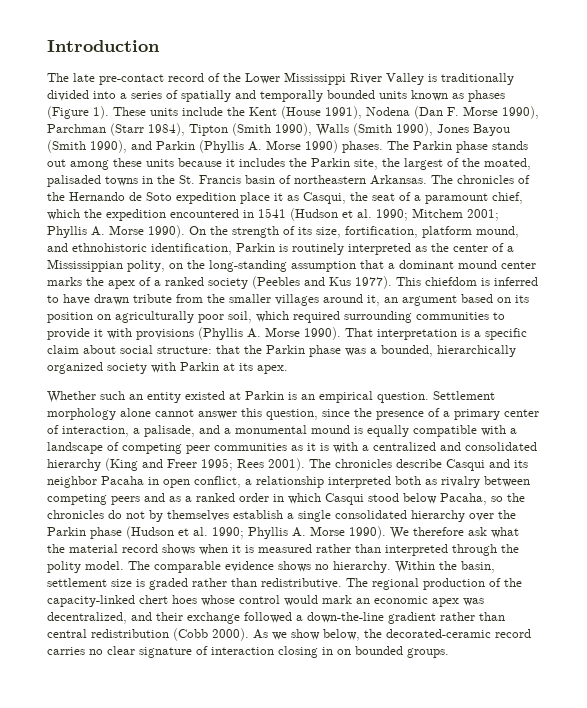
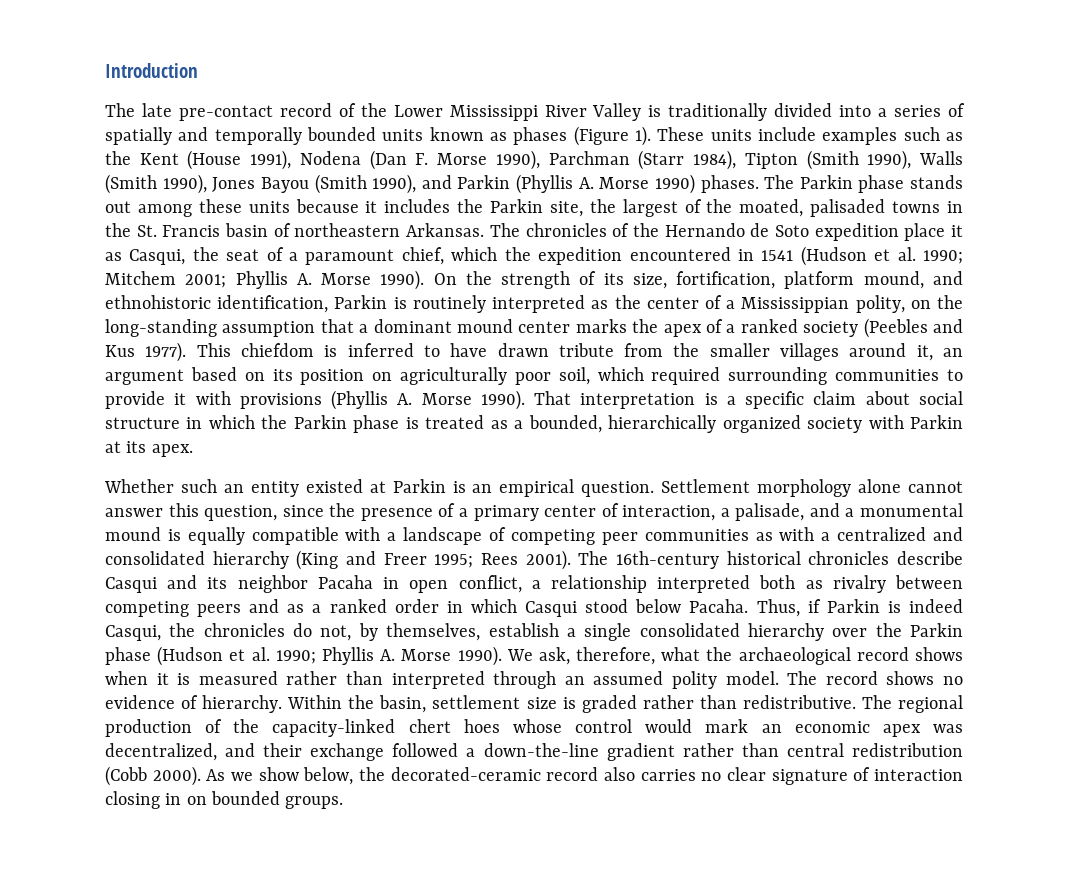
(223, 111) none -> [822,127,964,145] examples such as
[157,345,366,357] structure: that the Parkin phase was -> [105,415,508,433] structure in which the Parkin phase is treated as
[307,443,329,451] it is -> (773, 536) none
(331, 463) none -> [616,551,801,569] 16th-century historical
[440,493,525,505] [47,510,229,522] Pacaha, so the chronicles do not by themselves -> [689,599,964,617] [105,623,481,641] Pacaha. Thus, if Parkin is indeed Casqui, the chronicles do not, by themselves,
[413,527,487,536] therefore ask -> [538,647,656,665] ask, therefore,
[69,544,118,553] material -> [738,647,851,665] archaeological
[501,544,519,553] the -> [564,671,664,685] an assumed
[154,561,329,573] comparable evidence shows no -> [825,671,964,685] [105,695,199,709] record shows no evidence of
(531, 633) none -> [604,767,635,781] also

